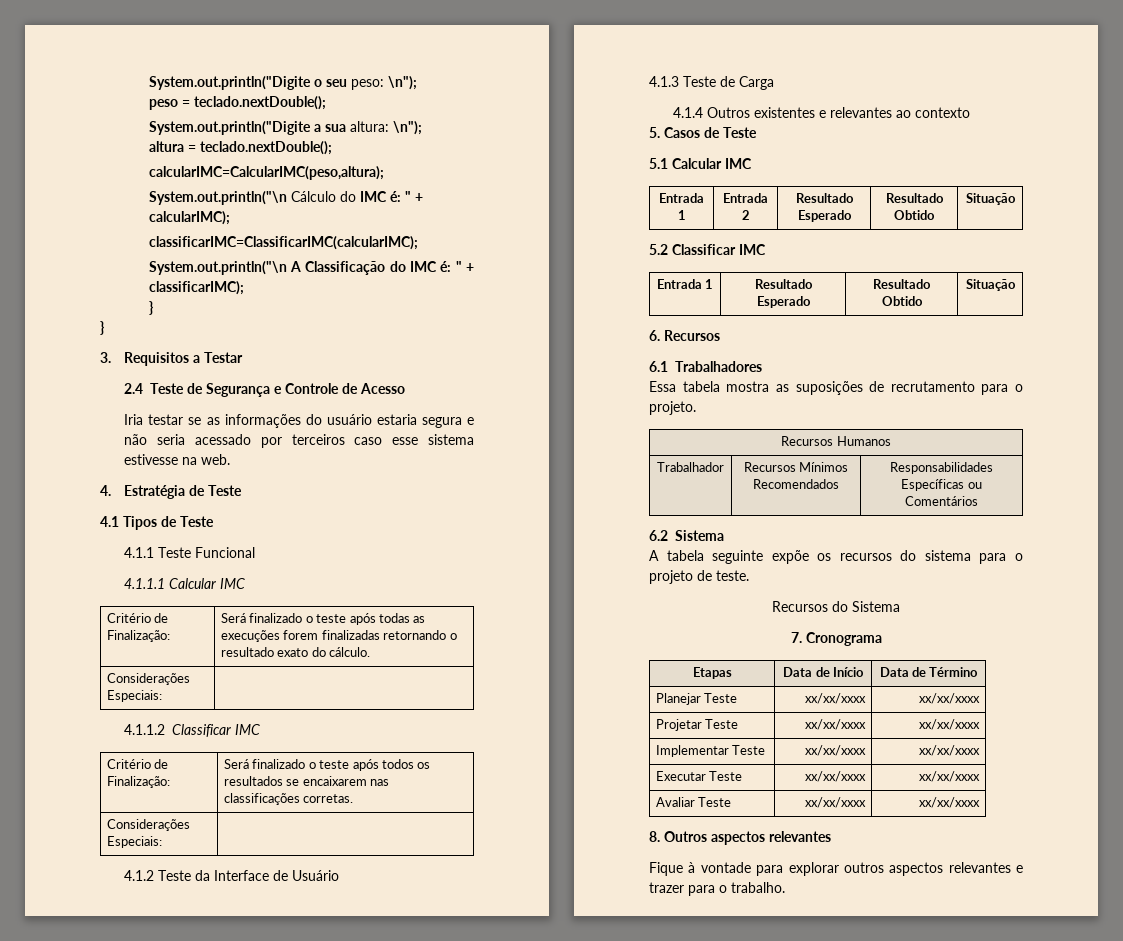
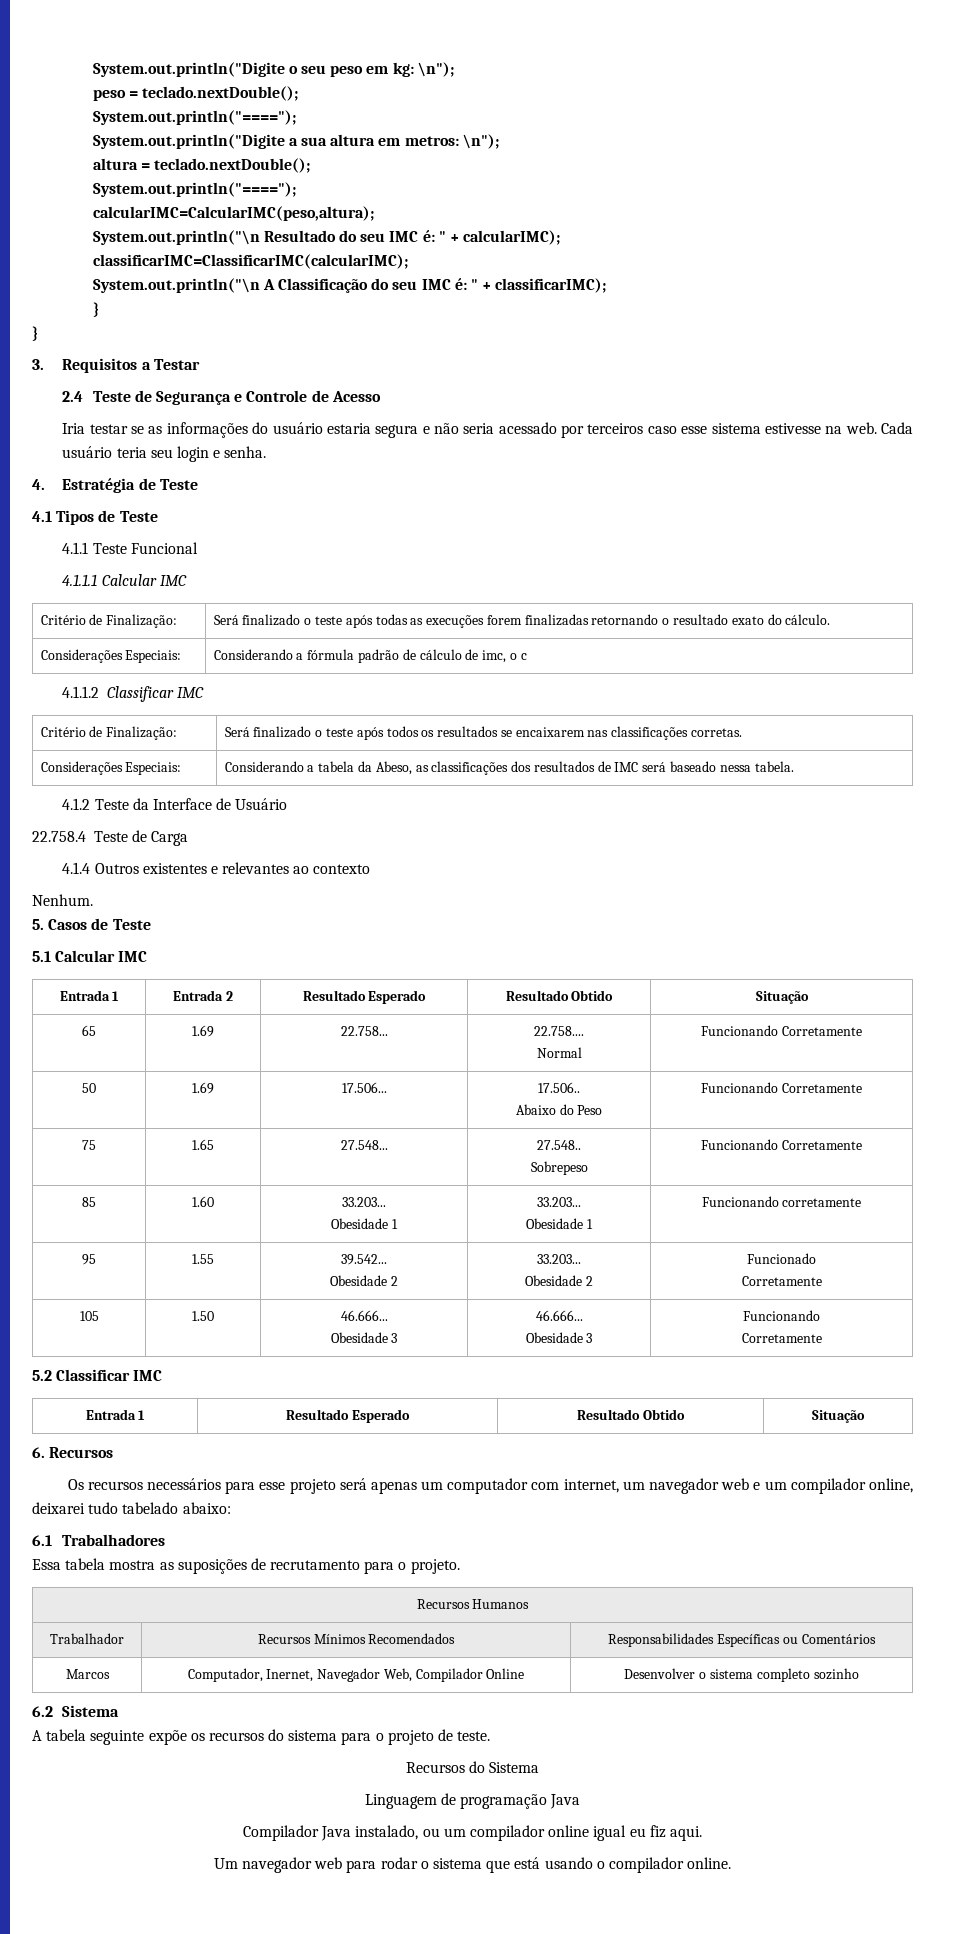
[350,79,384,90] peso: -> [330,62,414,77] peso em kg:
(326, 103) none -> [92,110,296,125] // System.out.println("====");
[349,121,389,132] altura: -> [330,134,459,146] altura em metros:
(332, 148) none -> [92,182,296,197] // System.out.println("====");
[290,191,356,202] Cálculo do -> [263,230,386,242] Resultado do seu
(406, 266) none -> [392,281,418,290] seu
(231, 459) none -> [881,422,914,434] [62,446,267,462] Cada usuário teria seu login e senha.
(163, 696) none -> [213,649,527,663] Considerando a fórmula padrão de cálculo de imc, o c
(163, 842) none -> [224,761,794,775] Considerando a tabela da Abeso, as classificações dos resultados de IMC será baseado nessa tabela.
[649,76,679,87] 4.1.3 -> [32,831,86,842] 22.758.4
(971, 112) none -> [32,894,93,906] // Nenhum.
(1016, 199) none -> [82,1025,96,1036] [192,1025,214,1037] [340,1026,388,1036] [534,1026,584,1036] [536,1047,582,1058] [701,1025,862,1036] [82,1083,96,1093] [192,1082,214,1094] [341,1082,387,1093] [538,1082,580,1093] [515,1104,603,1115] [701,1082,862,1093] [82,1140,96,1150] [192,1139,214,1150] [340,1140,388,1150] [537,1140,581,1150] [530,1161,588,1175] [701,1139,862,1150] [82,1197,96,1207] [192,1196,214,1207] [342,1197,386,1207] [331,1218,398,1229] [537,1197,581,1207] [526,1218,593,1229] [701,1196,862,1207] [82,1254,96,1265] [192,1254,214,1264] [341,1254,387,1265] [330,1275,398,1286] [537,1254,581,1264] [525,1275,593,1286] [747,1253,816,1264] [741,1276,822,1286] [79,1311,99,1321] [192,1311,214,1321] [340,1310,388,1321] [330,1332,398,1343] [535,1310,583,1321] [525,1332,593,1343] [743,1310,820,1321] [741,1333,822,1343] // 65 | 1.69 | 22.758... | 22.758.... // Normal | Funcionando Corretamente // 50 | 1.69 | 17.506... | 17.506.. // Abaixo do Peso | Funcionando Corretamente // 75 | 1.65 | 27.548... | 27.548.. // Sobrepeso | Funcionando Corretamente // 85 | 1.60 | 33.203... // Obesidade 1 | 33.203... // Obesidade 1 | Funcionando corretamente // 95 | 1.55 | 39.542... // Obesidade 2 | 33.203... // Obesidade 2 | Funcionado // Corretamente // 105 | 1.50 | 46.666... // Obesidade 3 | 46.666... // Obesidade 3 | Funcionando // Corretamente
(720, 335) none -> [67,1478,913,1494] [32,1502,231,1514] // Os recursos necessários para esse projeto será apenas um computador com internet, um navegador web e um compilador online, deixarei tudo tabelado abaixo:
(978, 501) none -> [65,1669,110,1679] [187,1668,525,1682] [624,1668,859,1682] // Marcos | Computador, Inernet, Navegador Web, Compilador Online | Desenvolver o sistema completo sozinho
[790,632,882,646] [692,667,732,679] [783,667,864,677] [879,667,979,677] [656,693,738,705] [804,693,866,704] [918,693,980,704] [656,719,739,731] [804,719,866,730] [918,719,980,730] [656,745,766,757] [804,745,866,756] [918,745,980,756] [656,771,743,781] [804,771,866,782] [918,771,980,782] [656,797,732,807] [804,797,866,808] [918,797,980,808] [649,831,831,845] [649,862,1023,876] [649,882,785,896] 7. Cronograma // Etapas | Data de Início | Data de Término // Planejar Teste | xx/xx/xxxx | xx/xx/xxxx // Projetar Teste | xx/xx/xxxx | xx/xx/xxxx // Implementar Teste | xx/xx/xxxx | xx/xx/xxxx // Executar Teste | xx/xx/xxxx | xx/xx/xxxx // Avaliar Teste | xx/xx/xxxx | xx/xx/xxxx // 8. Outros aspectos relevantes // Fique à vontade para explorar outros aspectos relevantes e trazer para o trabalho. -> [364,1793,581,1809] [243,1825,702,1841] [213,1857,732,1873] Linguagem de programação Java // Compilador Java instalado, ou um compilador online igual eu fiz aqui. // Um navegador web para rodar o sistema que está usando o compilador online.

